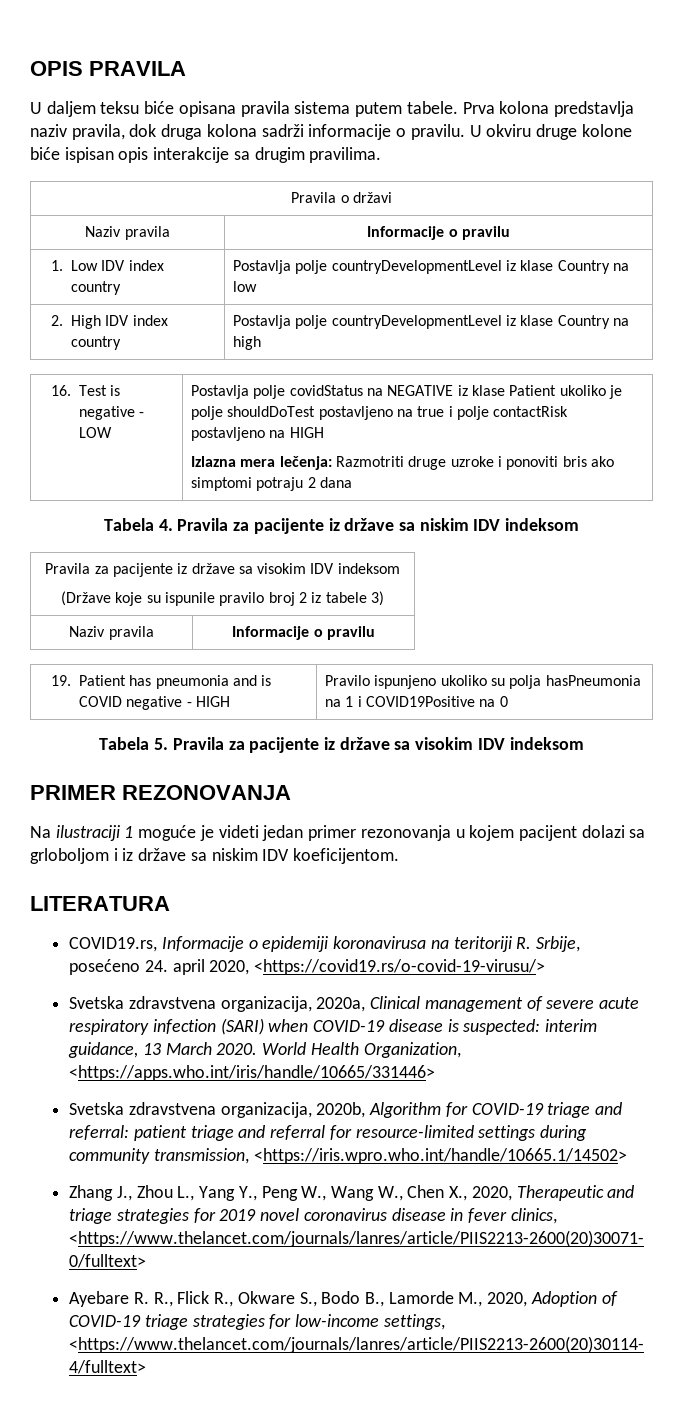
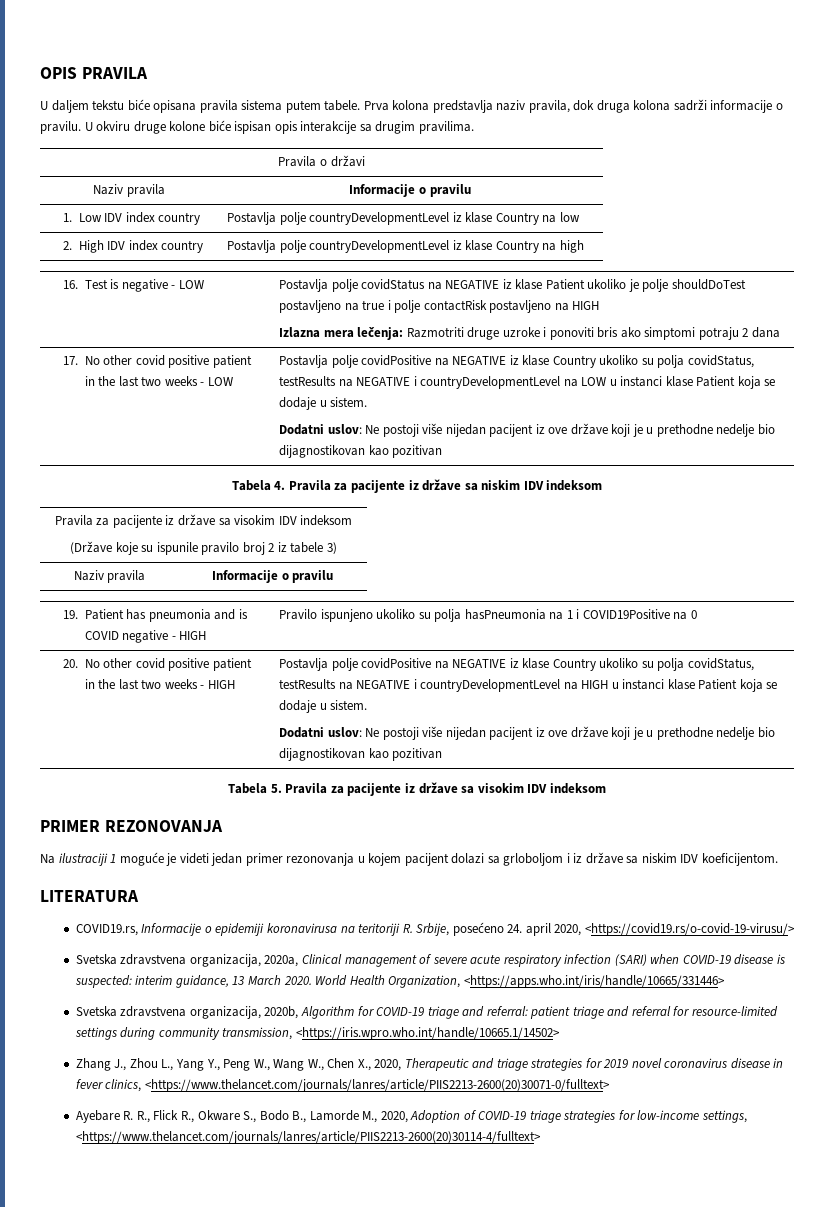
[100,101,140,114] teksu -> [92,100,125,110] tekstu
(353, 482) none -> [63,355,252,368] [84,376,233,387] [279,355,754,368] [279,376,776,389] [279,397,368,410] [279,423,775,437] [279,445,443,458] // 17. No other covid positive patient in the last two weeks - LOW | Postavlja polje covidPositive na NEGATIVE iz klase Country ukoliko su polja covidStatus, testResults na NEGATIVE i countryDevelopmentLevel na LOW u instanci klase Patient koja se dodaje u sistem. // Dodatni uslov: Ne postoji više nijedan pacijent iz ove države koji je u prethodne nedelje bio dijagnostikovan kao pozitivan
(508, 701) none -> [63,658,252,671] [84,679,235,690] [279,658,754,671] [279,679,778,692] [279,700,368,713] [279,726,775,740] [279,748,443,761] // 20. No other covid positive patient in the last two weeks - HIGH | Postavlja polje covidPositive na NEGATIVE iz klase Country ukoliko su polja covidStatus, testResults na NEGATIVE i countryDevelopmentLevel na HIGH u instanci klase Patient koja se dodaje u sistem. // Dodatni uslov: Ne postoji više nijedan pacijent iz ove države koji je u prethodne nedelje bio dijagnostikovan kao pozitivan

